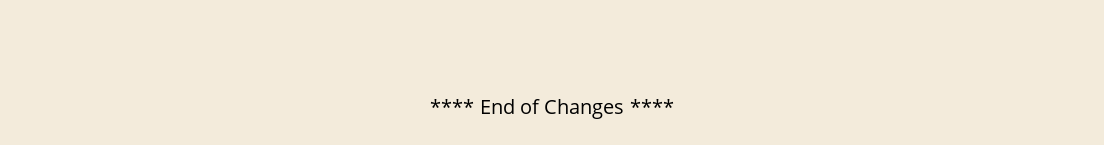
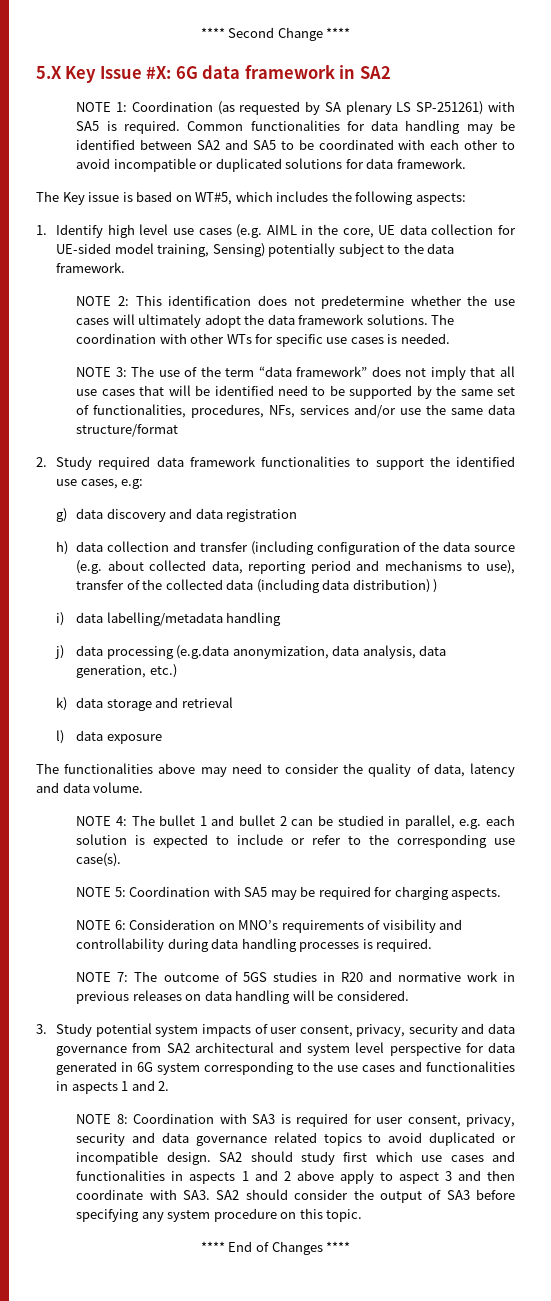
[430,99,475,114] **** -> [200,27,351,41] [36,65,391,83] [76,101,516,115] [76,120,515,134] [76,139,515,150] [76,158,466,172] [36,191,466,205] [36,224,516,238] [56,243,455,257] [56,262,126,273] [76,295,515,309] [76,314,455,328] [76,333,450,347] [76,366,515,380] [76,385,516,399] [76,404,516,418] [76,424,179,437] [36,456,515,470] [56,479,144,489] [56,508,298,522] [56,541,515,555] [76,560,516,574] [76,579,438,593] [56,612,282,626] [55,645,447,659] [76,664,177,678] [56,697,233,711] [56,730,162,744] [36,763,515,777] [36,782,144,793] [76,815,515,829] [76,834,515,848] [76,853,122,867] [76,886,502,900] [76,919,463,933] [76,938,433,952] [76,971,515,982] [76,990,409,1004] [36,1023,515,1037] [56,1042,515,1056] [56,1061,515,1075] [56,1080,170,1094] [76,1113,515,1127] [76,1132,516,1146] [76,1151,515,1165] [76,1170,515,1184] [76,1189,515,1203] [76,1208,363,1222] [200,1241,225,1252] **** Second Change **** // 5.X Key Issue #X: 6G data framework in SA2 // NOTE 1: Coordination (as requested by SA plenary LS SP-251261) with SA5 is required. Common functionalities for data handling may be identified between SA2 and SA5 to be coordinated with each other to avoid incompatible or duplicated solutions for data framework. // The Key issue is based on WT#5, which includes the following aspects: // 1. Identify high level use cases (e.g. AIML in the core, UE data collection for UE-sided model training, Sensing) potentially subject to the data framework. // NOTE 2: This identification does not predetermine whether the use cases will ultimately adopt the data framework solutions. The coordination with other WTs for specific use cases is needed. // NOTE 3: The use of the term “data framework” does not imply that all use cases that will be identified need to be supported by the same set of functionalities, procedures, NFs, services and/or use the same data structure/format // 2. Study required data framework functionalities to support the identified use cases, e.g: // g) data discovery and data registration // h) data collection and transfer (including configuration of the data source (e.g. about collected data, reporting period and mechanisms to use), transfer of the collected data (including data distribution) ) // i) data labelling/metadata handling // j) data processing (e.g.data anonymization, data analysis, data generation, etc.) // k) data storage and retrieval // l) data exposure // The functionalities above may need to consider the quality of data, latency and data volume. // NOTE 4: The bullet 1 and bullet 2 can be studied in parallel, e.g. each solution is expected to include or refer to the corresponding use case(s). // NOTE 5: Coordination with SA5 may be required for charging aspects. // NOTE 6: Consideration on MNO’s requirements of visibility and controllability during data handling processes is required. // NOTE 7: The outcome of 5GS studies in R20 and normative work in previous releases on data handling will be considered. // 3. Study potential system impacts of user consent, privacy, security and data governance from SA2 architectural and system level perspective for data generated in 6G system corresponding to the use cases and functionalities in aspects 1 and 2. // NOTE 8: Coordination with SA3 is required for user consent, privacy, security and data governance related topics to avoid duplicated or incompatible design. SA2 should study first which use cases and functionalities in aspects 1 and 2 above apply to aspect 3 and then coordinate with SA3. SA2 should consider the output of SA3 before specifying any system procedure on this topic. // ****

